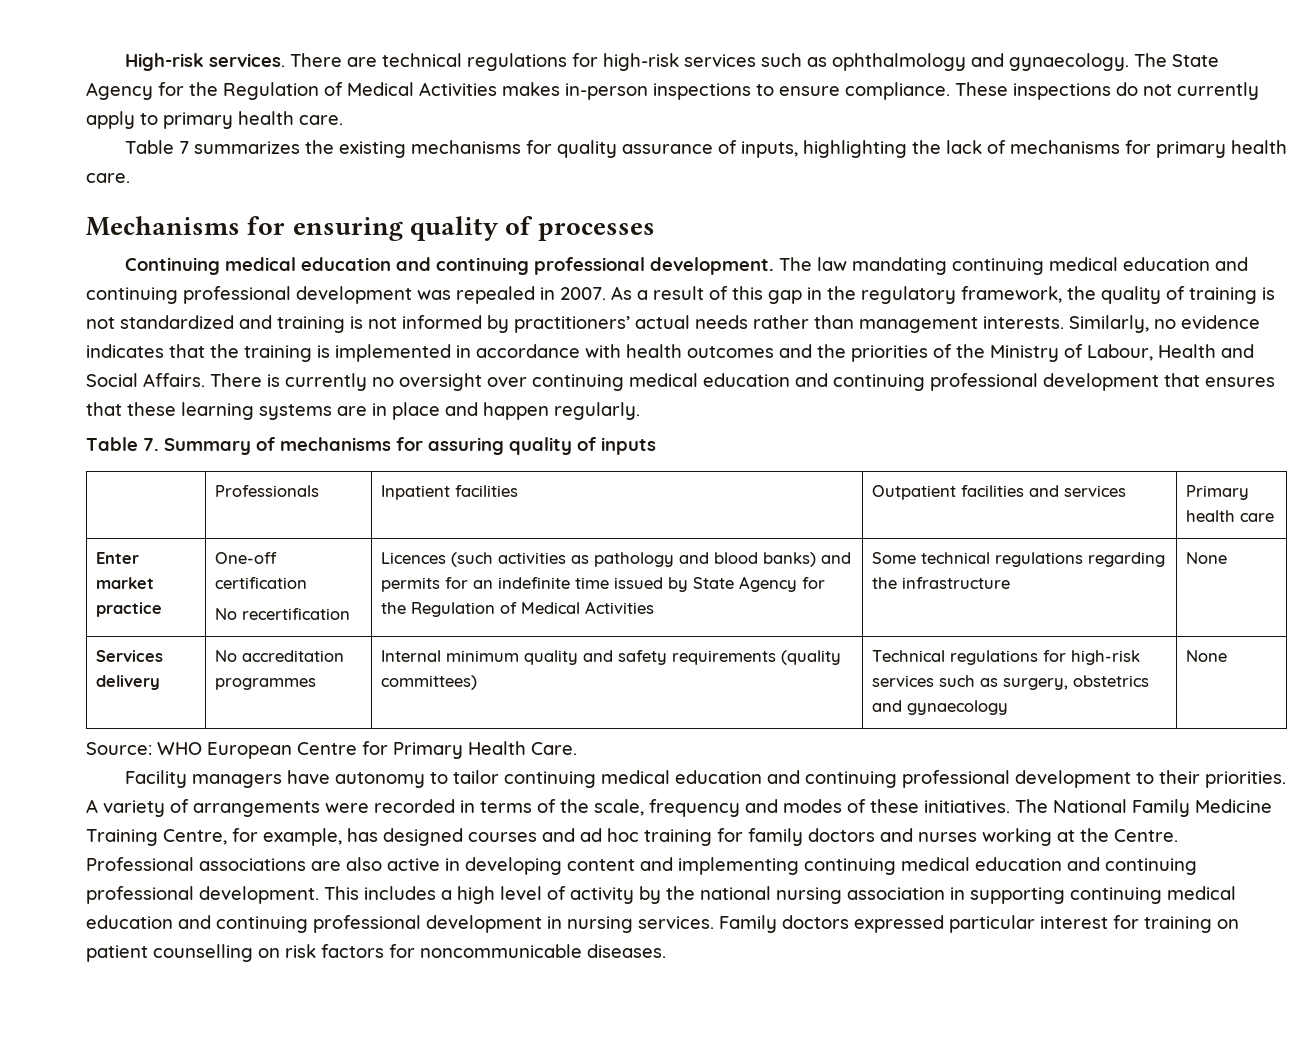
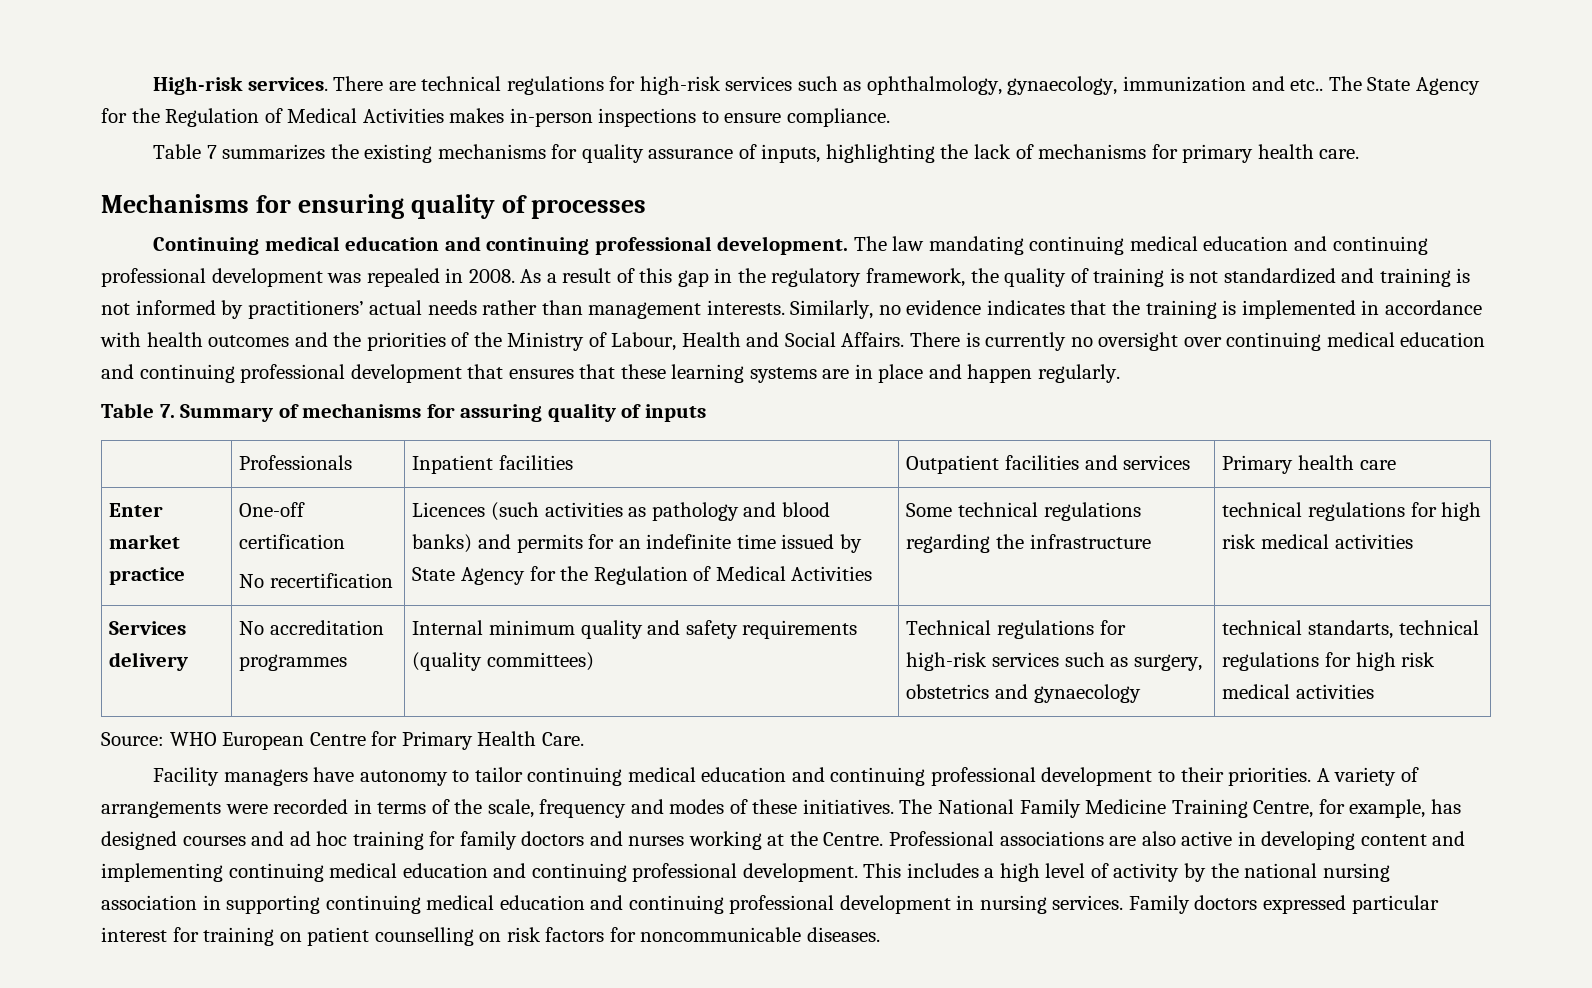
[831,53,1129,71] ophthalmology and gynaecology. -> [866,76,1324,95] ophthalmology, gynaecology, immunization and etc..
[955,82,1259,100] [86,111,343,129] These inspections do not currently apply to primary health care. -> (890, 117) none
[560,287,606,300] 2007. -> [468,269,515,283] 2008.
[1186,552,1228,564] | None -> [1222,502,1482,521] [1222,534,1413,549] | technical regulations for high risk medical activities
[1186,650,1228,662] | None -> [1222,620,1479,639] [1222,652,1436,671] [1222,684,1375,699] | technical standarts, technical regulations for high risk medical activities

